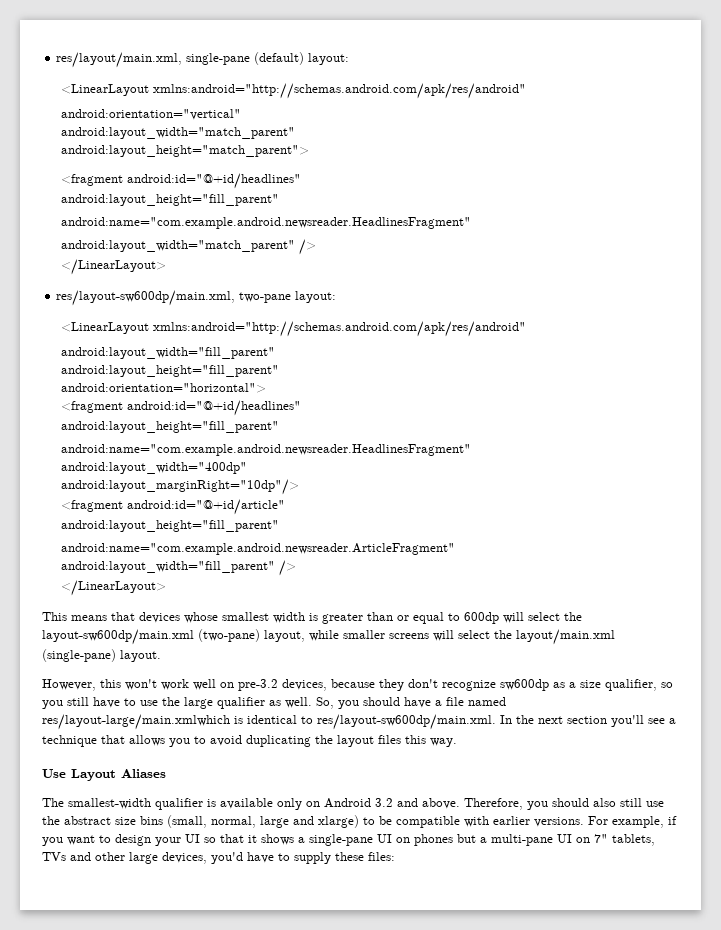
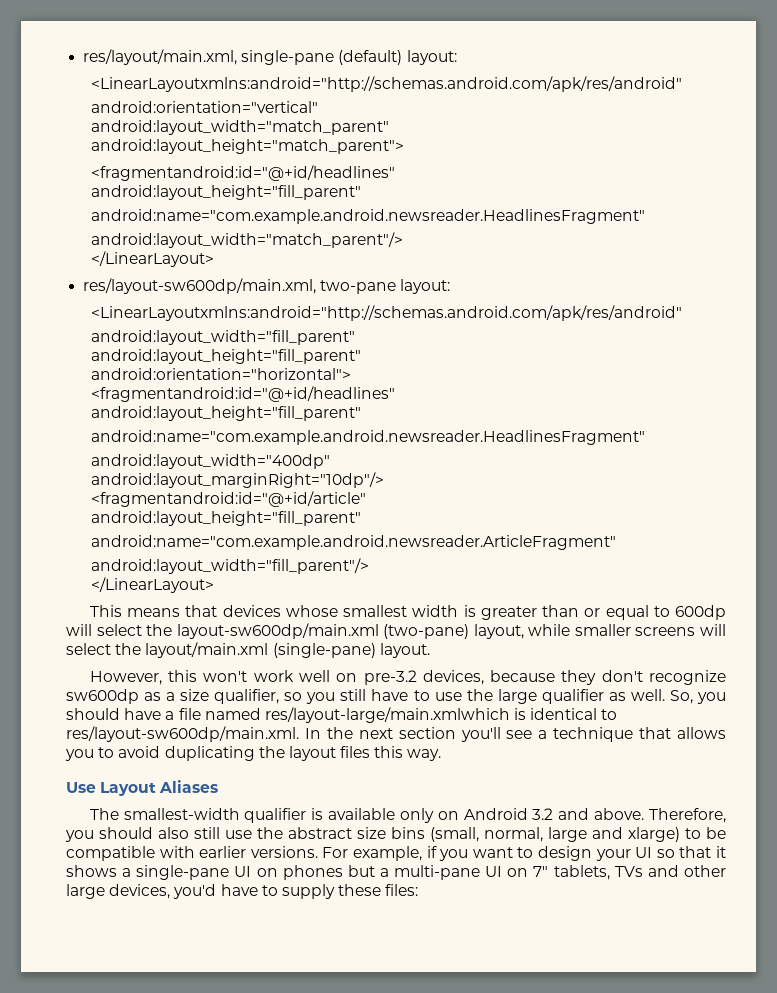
[60,83,526,99] <LinearLayout xmlns:android="http://schemas.android.com/apk/res/android" -> [90,76,682,92] <LinearLayoutxmlns:android="http://schemas.android.com/apk/res/android"
[60,173,301,189] [60,194,279,206] [60,217,471,229] [60,239,316,255] <fragment android:id="@+id/headlines" // android:layout_height="fill_parent" // android:name="com.example.android.newsreader.HeadlinesFragment" // android:layout_width="match_parent" /> -> [90,165,395,181] [90,185,361,200] [90,209,645,224] [90,232,403,248] <fragmentandroid:id="@+id/headlines" // android:layout_height="fill_parent" // android:name="com.example.android.newsreader.HeadlinesFragment" // android:layout_width="match_parent"/>
[60,321,526,337] <LinearLayout xmlns:android="http://schemas.android.com/apk/res/android" -> [90,305,682,321] <LinearLayoutxmlns:android="http://schemas.android.com/apk/res/android"
[60,400,301,416] <fragment android:id="@+id/headlines" -> [90,386,395,402] <fragmentandroid:id="@+id/headlines"
[60,499,285,515] <fragment android:id="@+id/article" -> [90,491,366,507] <fragmentandroid:id="@+id/article"
[60,560,296,576] android:layout_width="fill_parent" /> -> [90,558,369,574] android:layout_width="fill_parent"/>

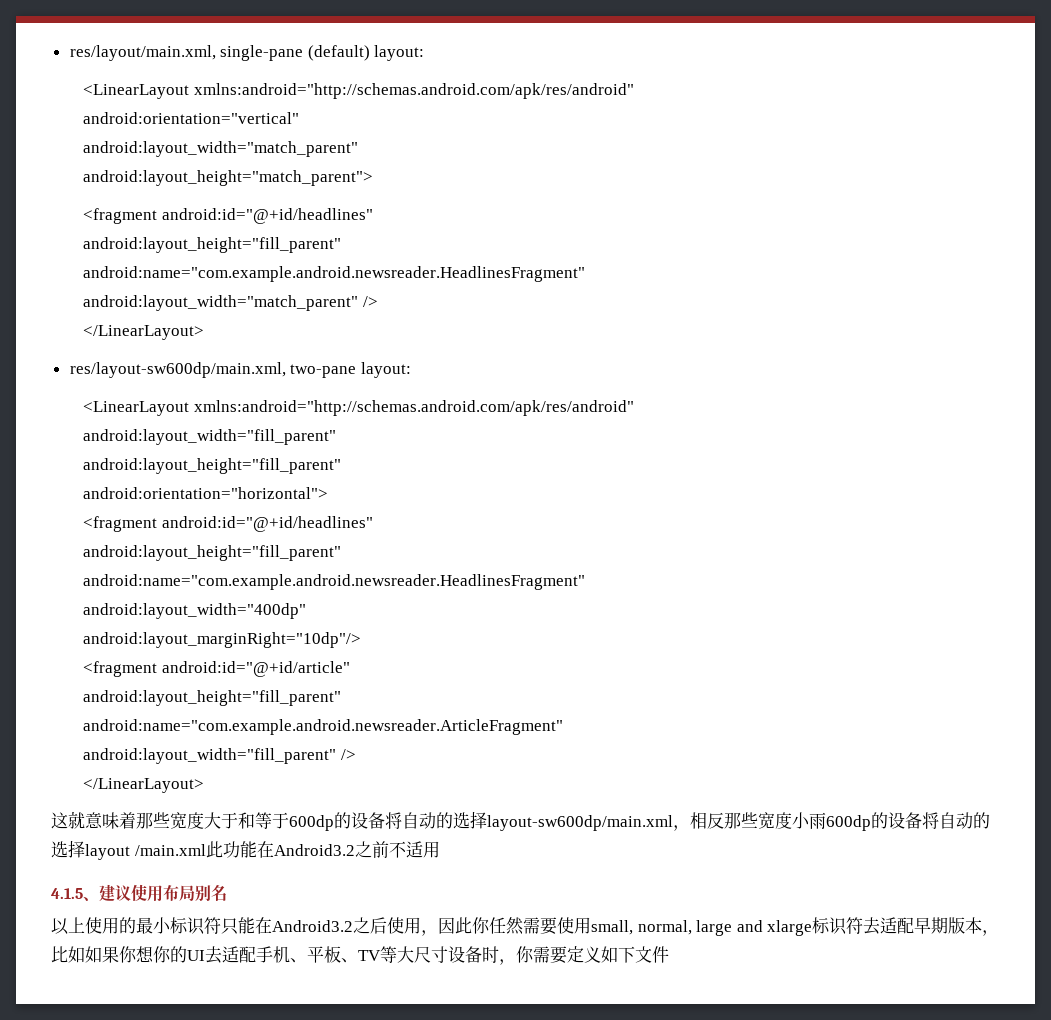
[90,76,682,92] <LinearLayoutxmlns:android="http://schemas.android.com/apk/res/android" -> [83,83,634,99] <LinearLayout xmlns:android="http://schemas.android.com/apk/res/android"
[90,165,395,181] [90,185,361,200] [90,209,645,224] [90,232,403,248] <fragmentandroid:id="@+id/headlines" // android:layout_height="fill_parent" // android:name="com.example.android.newsreader.HeadlinesFragment" // android:layout_width="match_parent"/> -> [83,208,373,224] [83,237,342,253] [83,266,586,282] [83,295,378,311] <fragment android:id="@+id/headlines" // android:layout_height="fill_parent" // android:name="com.example.android.newsreader.HeadlinesFragment" // android:layout_width="match_parent" />
[90,305,682,321] <LinearLayoutxmlns:android="http://schemas.android.com/apk/res/android" -> [83,400,634,416] <LinearLayout xmlns:android="http://schemas.android.com/apk/res/android"
[90,386,395,402] <fragmentandroid:id="@+id/headlines" -> [83,516,373,532] <fragment android:id="@+id/headlines"
[90,491,366,507] <fragmentandroid:id="@+id/article" -> [83,661,350,677] <fragment android:id="@+id/article"
[90,558,369,574] [90,577,214,593] [89,605,727,620] [66,623,726,639] [66,642,430,658] [89,670,726,685] [66,689,726,704] [66,707,618,723] [66,726,726,742] [65,746,442,761] [66,780,219,796] [89,808,726,823] [65,827,726,842] [66,846,727,861] [66,865,726,880] [66,884,419,899] android:layout_width="fill_parent"/> // </LinearLayout> // This means that devices whose smallest width is greater than or equal to 600dp will select the layout-sw600dp/main.xml (two-pane) layout, while smaller screens will select the layout/main.xml (single-pane) layout. // However, this won't work well on pre-3.2 devices, because they don't recognize sw600dp as a size qualifier, so you still have to use the large qualifier as well. So, you should have a file named res/layout-large/main.xmlwhich is identical to res/layout-sw600dp/main.xml. In the next section you'll see a technique that allows you to avoid duplicating the layout files this way. // Use Layout Aliases // The smallest-width qualifier is available only on Android 3.2 and above. Therefore, you should also still use the abstract size bins (small, normal, large and xlarge) to be compatible with earlier versions. For example, if you want to design your UI so that it shows a single-pane UI on phones but a multi-pane UI on 7" tablets, TVs and other large devices, you'd have to supply these files: -> [83,748,356,764] [83,778,205,793] [51,811,990,831] [51,840,440,860] [51,884,227,902] [51,917,1000,936] [51,946,669,965] android:layout_width="fill_parent" /> // </LinearLayout> // 这就意味着那些宽度大于和等于600dp的设备将自动的选择layout-sw600dp/main.xml，相反那些宽度小雨600dp的设备将自动的选择layout /main.xml此功能在Android3.2之前不适用 // 4.1.5、建议使用布局别名 // 以上使用的最小标识符只能在Android3.2之后使用，因此你任然需要使用small, normal, large and xlarge标识符去适配早期版本，比如如果你想你的UI去适配手机、平板、TV等大尺寸设备时，你需要定义如下文件

